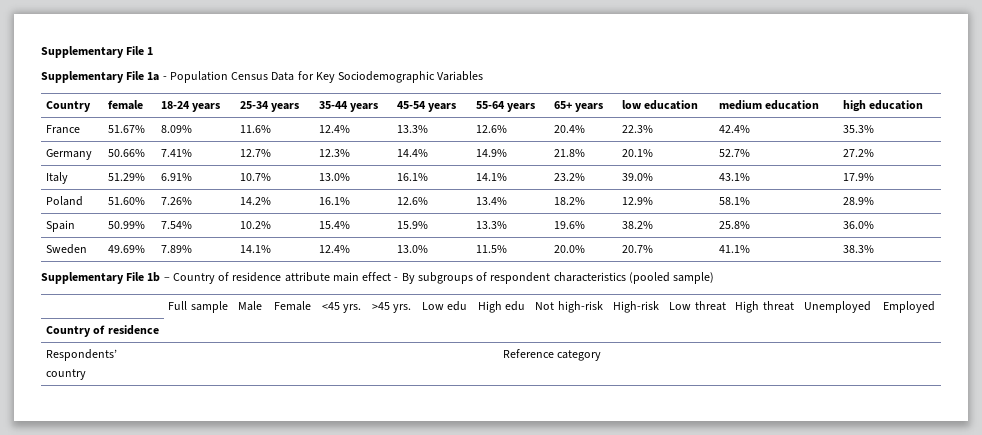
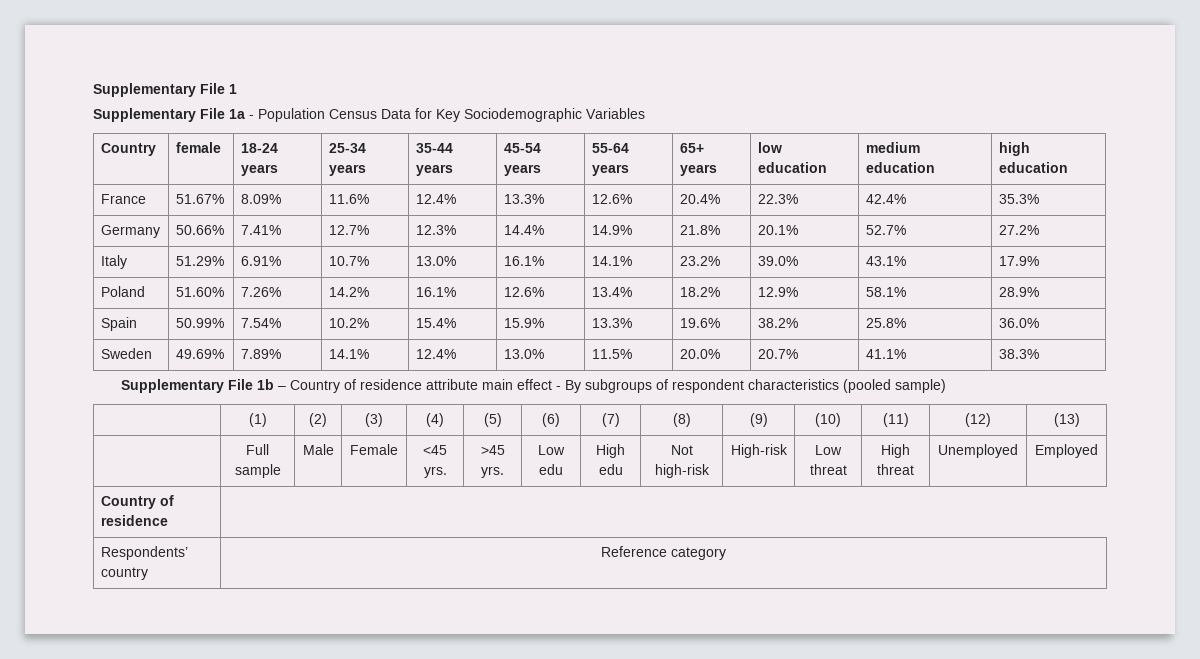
(715, 278) none -> [248,413,267,427] [309,413,327,427] [365,413,383,427] [426,413,444,427] [483,413,502,427] [542,413,560,427] [601,413,620,427] [672,413,691,427] [749,413,768,427] [815,413,841,427] [882,413,909,427] [965,413,991,427] [1053,413,1080,427] // | (1) | (2) | (3) | (4) | (5) | (6) | (7) | (8) | (9) | (10) | (11) | (12) | (13)

